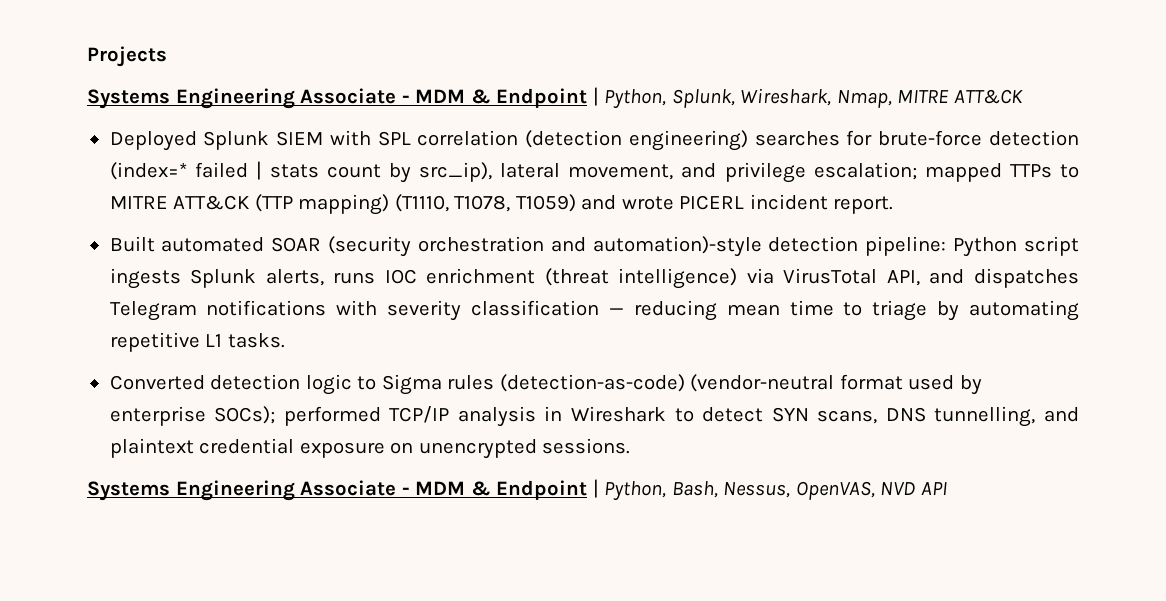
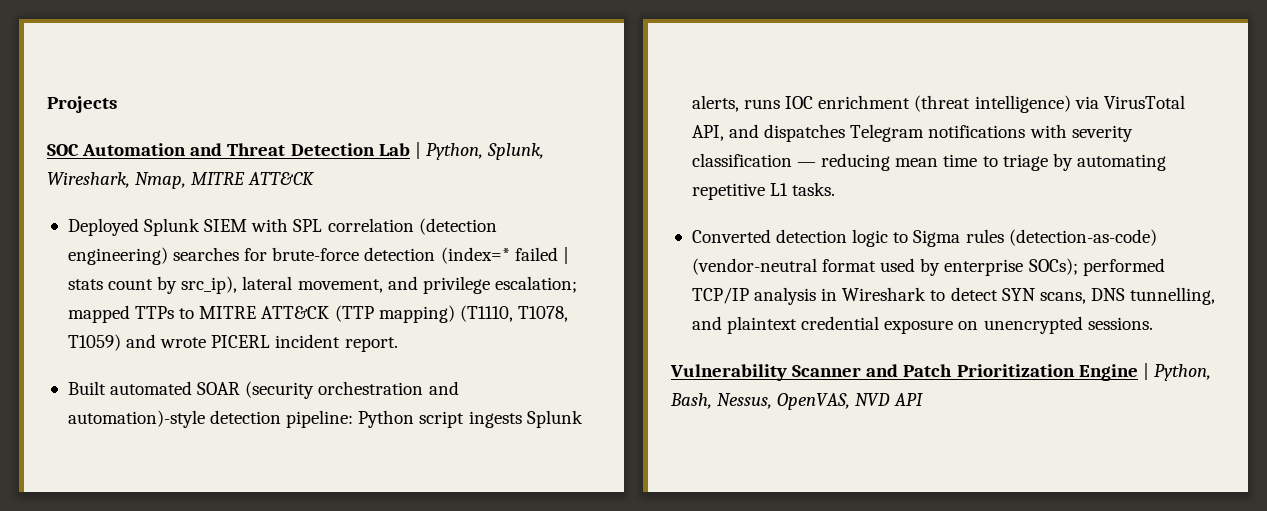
[87,88,588,109] Systems Engineering Associate - MDM & Endpoint -> [47,143,410,156] SOC Automation and Threat Detection Lab
[87,480,588,501] Systems Engineering Associate - MDM & Endpoint -> [670,364,1138,381] Vulnerability Scanner and Patch Prioritization Engine

